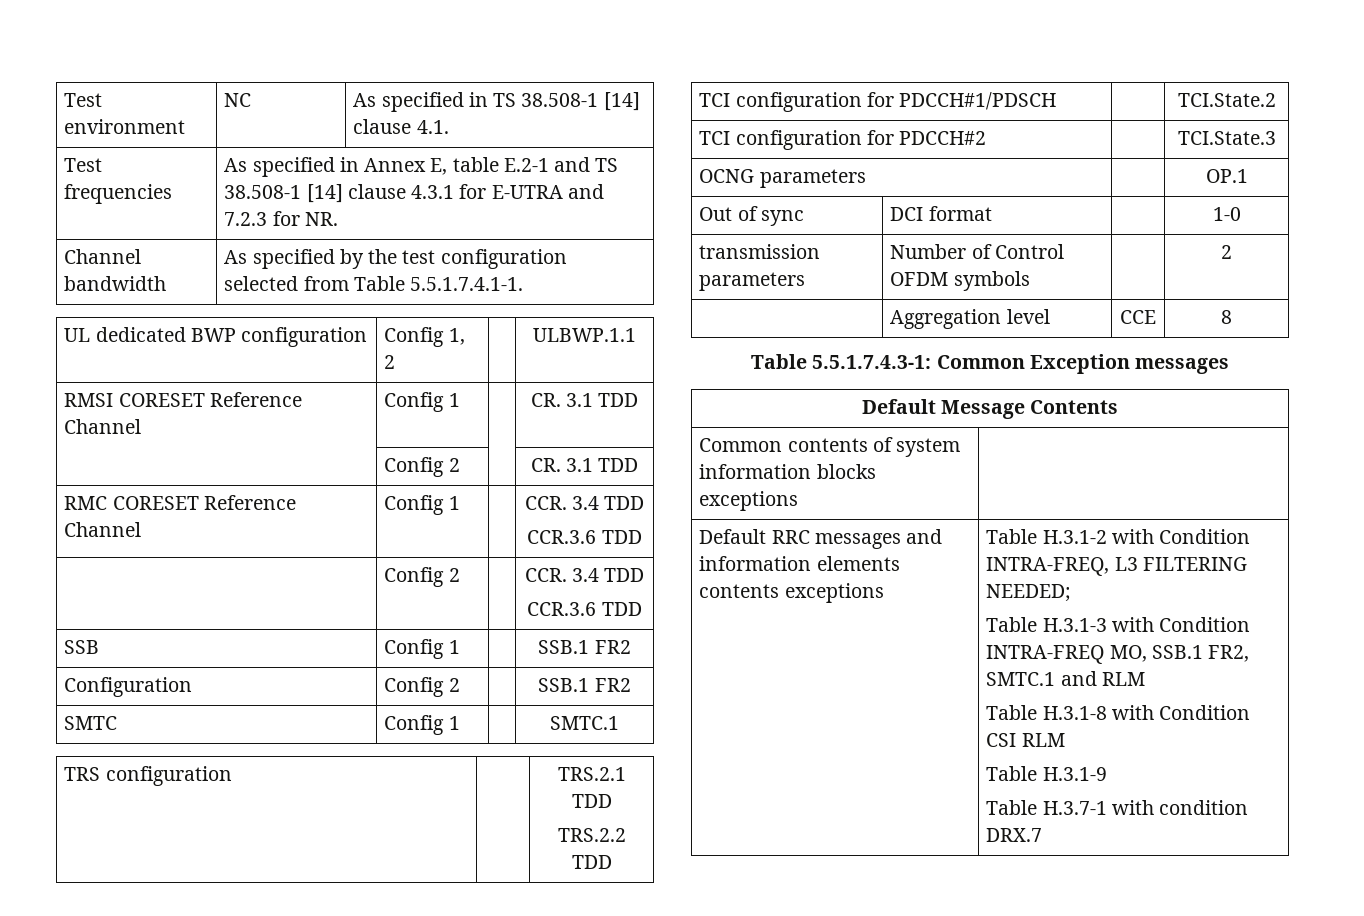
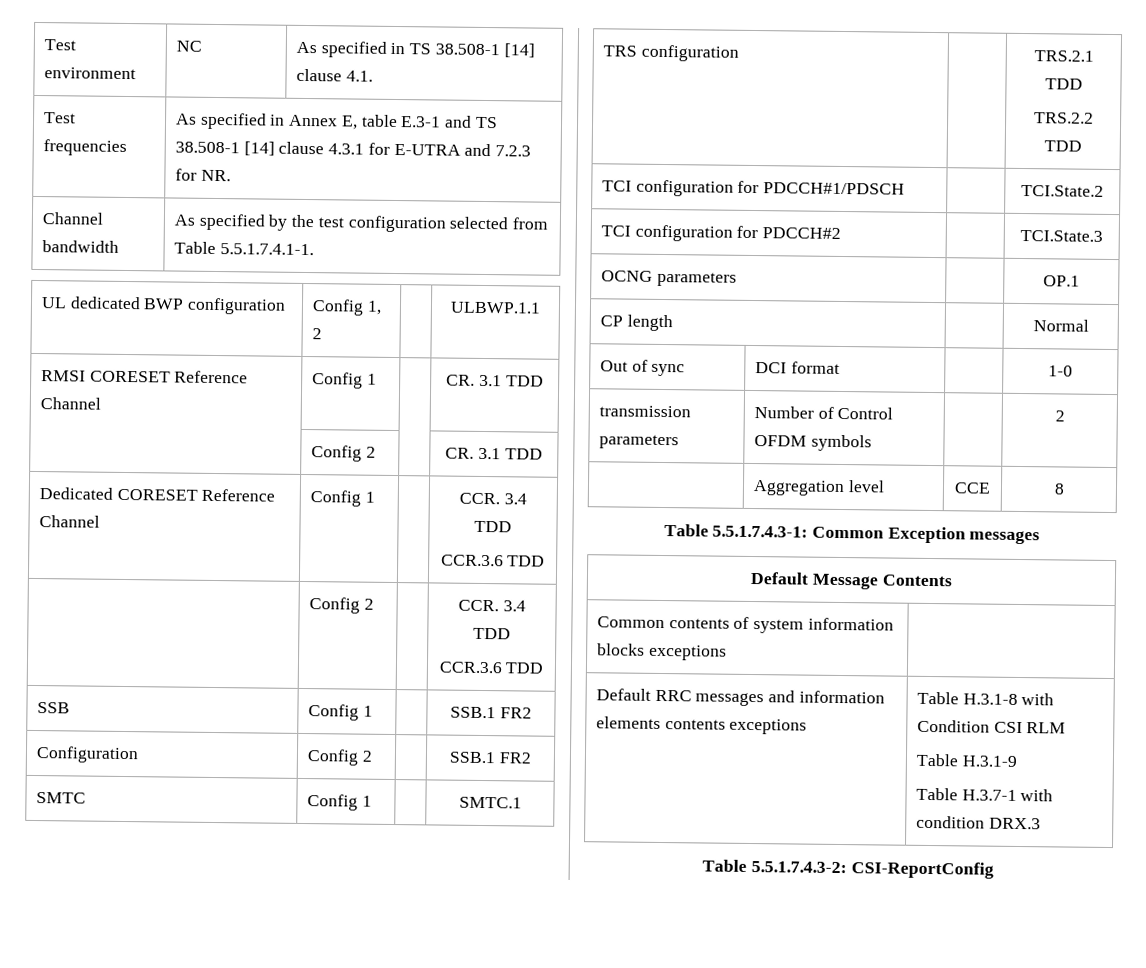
[503,158,549,172] E.2-1 -> [400,116,442,128] E.3-1
[64,496,108,510] RMC -> [38,487,113,500] Dedicated
(1248, 176) none -> [599,314,673,332] [1032,319,1089,332] // CP length | | Normal
[1042,529,1251,544] [986,557,1247,576] [986,584,1072,602] [986,617,1251,632] [986,645,1250,664] [986,671,1145,686] [986,705,1038,720] H.3.1-2 with Condition INTRA-FREQ, L3 FILTERING NEEDED; // Table H.3.1-3 with Condition INTRA-FREQ MO, SSB.1 FR2, SMTC.1 and RLM // Table -> (959, 698) none
[986,828,1043,842] DRX.7 -> [988,817,1041,830] [702,859,994,879] DRX.3 // Table 5.5.1.7.4.3-2: CSI-ReportConfig

